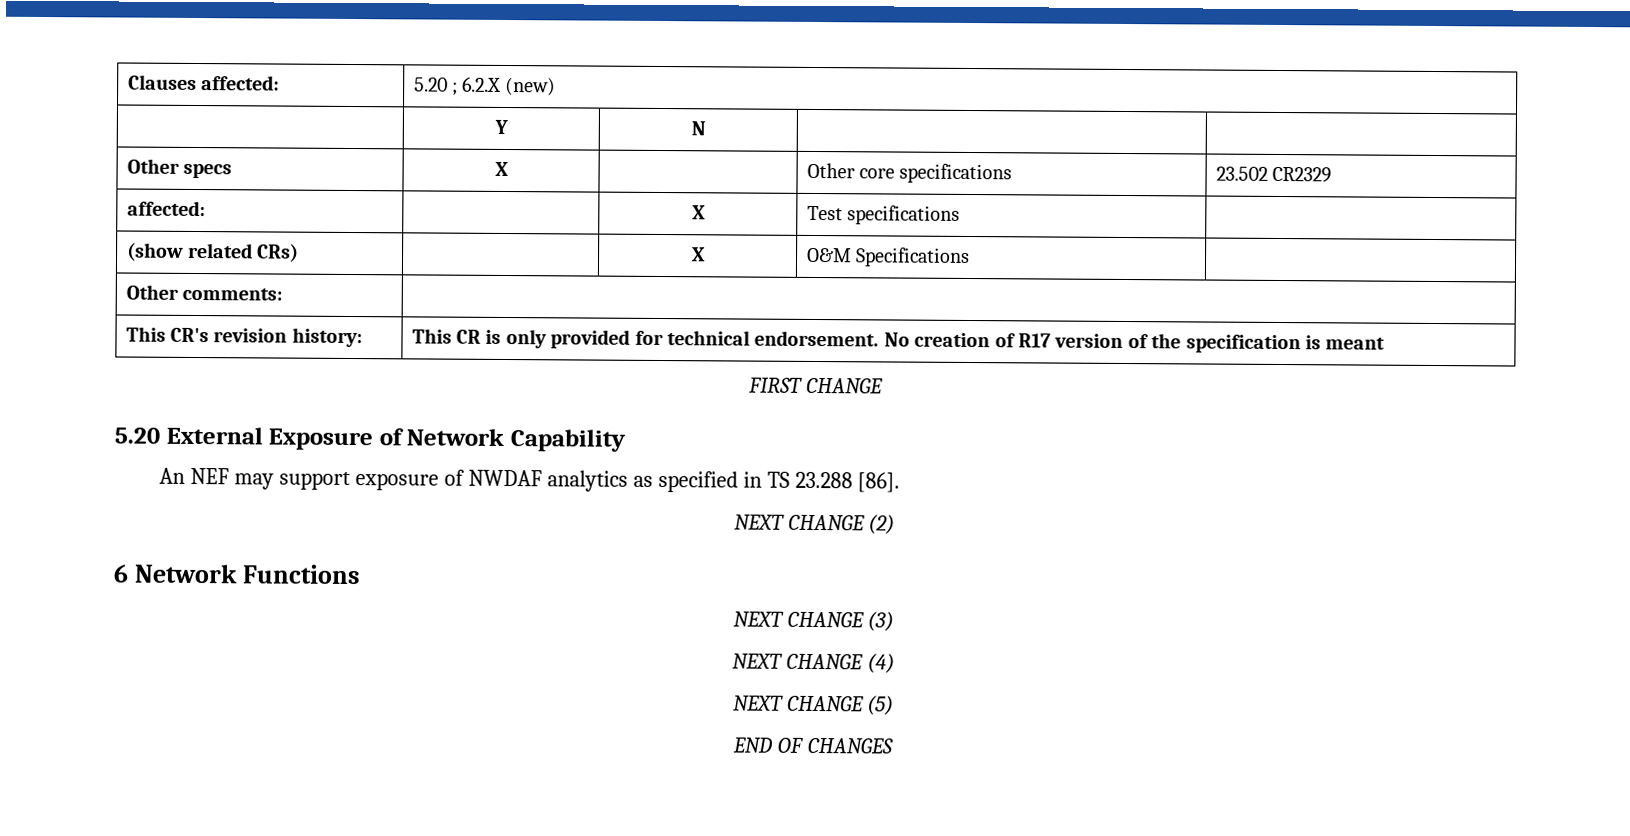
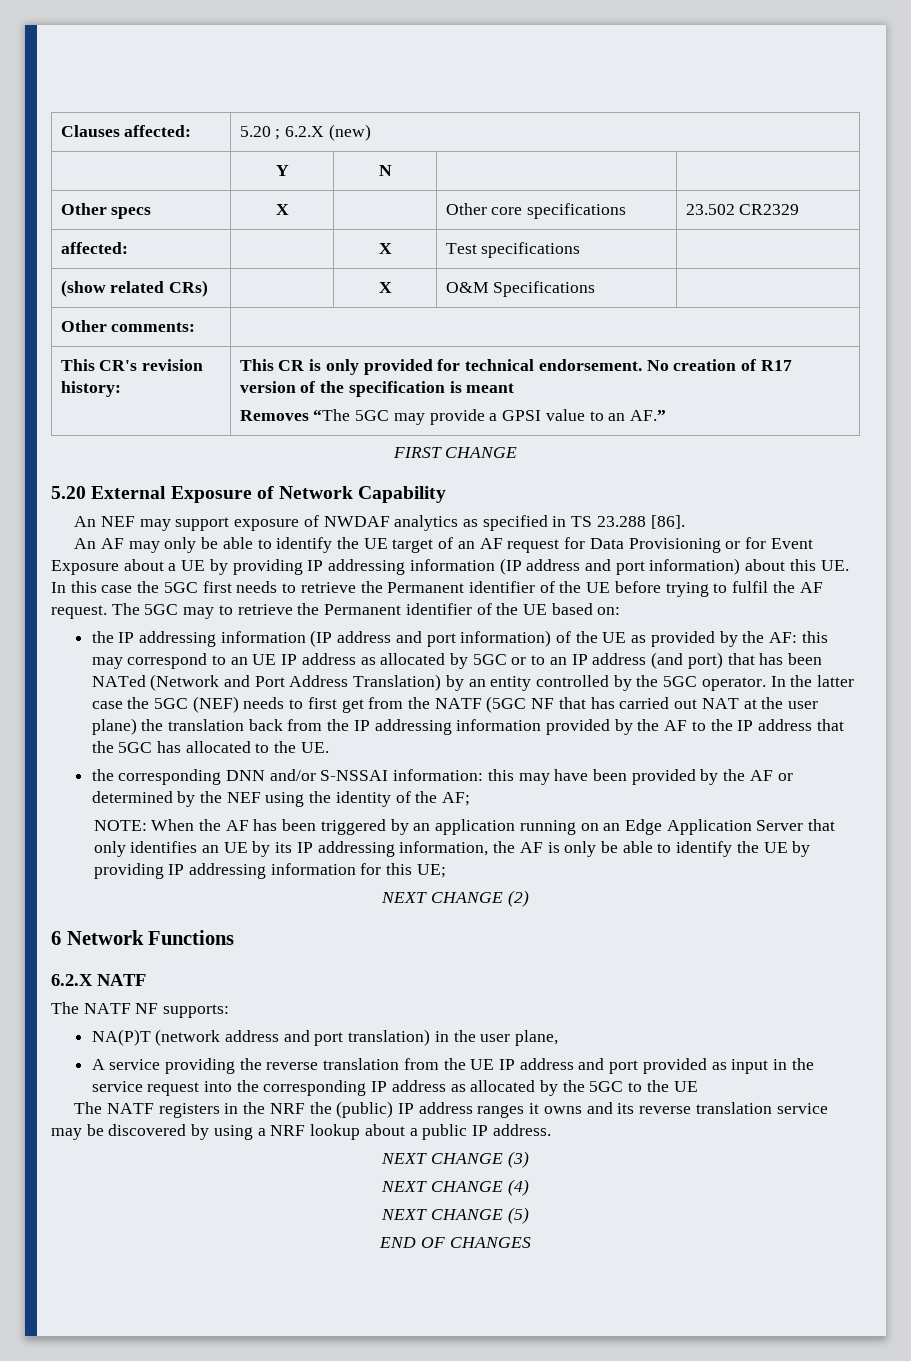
(1386, 343) none -> [239,409,667,425] // Removes “The 5GC may provide a GPSI value to an AF.”
(901, 482) none -> [74,537,813,553] [51,558,849,575] [51,581,823,597] [51,603,621,619] [91,630,828,647] [91,652,823,669] [91,674,855,691] [91,696,819,713] [91,718,844,735] [91,741,329,753] [91,769,793,785] [91,791,471,807] [93,819,836,835] [93,841,811,857] [93,863,446,879] // An AF may only be able to identify the UE target of an AF request for Data Provisioning or for Event Exposure about a UE by providing IP addressing information (IP address and port information) about this UE. In this case the 5GC first needs to retrieve the Permanent identifier of the UE before trying to fulfil the AF request. The 5GC may to retrieve the Permanent identifier of the UE based on: // the IP addressing information (IP address and port information) of the UE as provided by the AF: this may correspond to an UE IP address as allocated by 5GC or to an IP address (and port) that has been NATed (Network and Port Address Translation) by an entity controlled by the 5GC operator. In the latter case the 5GC (NEF) needs to first get from the NATF (5GC NF that has carried out NAT at the user plane) the translation back from the IP addressing information provided by the AF to the IP address that the 5GC has allocated to the UE. // the corresponding DNN and/or S-NSSAI information: this may have been provided by the AF or determined by the NEF using the identity of the AF; // NOTE: When the AF has been triggered by an application running on an Edge Application Server that only identifies an UE by its IP addressing information, the AF is only be able to identify the UE by providing IP addressing information for this UE;
(361, 574) none -> [51,974,146,986] [51,1002,230,1018] [91,1029,559,1046] [91,1058,814,1074] [91,1080,698,1096] [74,1101,828,1118] [51,1124,551,1140] // 6.2.X NATF // The NATF NF supports: // NA(P)T (network address and port translation) in the user plane, // A service providing the reverse translation from the UE IP address and port provided as input in the service request into the corresponding IP address as allocated by the 5GC to the UE // The NATF registers in the NRF the (public) IP address ranges it owns and its reverse translation service may be discovered by using a NRF lookup about a public IP address.

